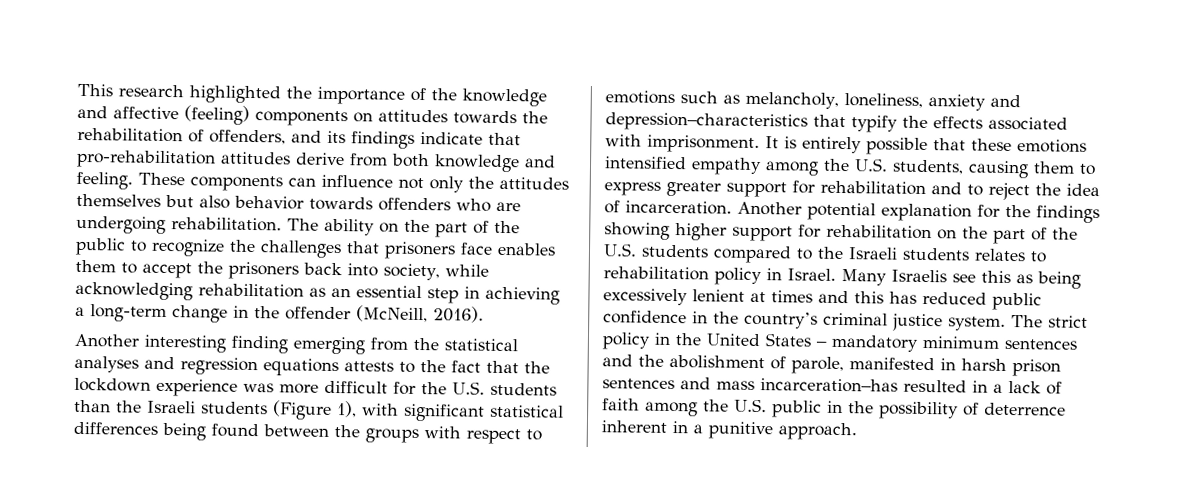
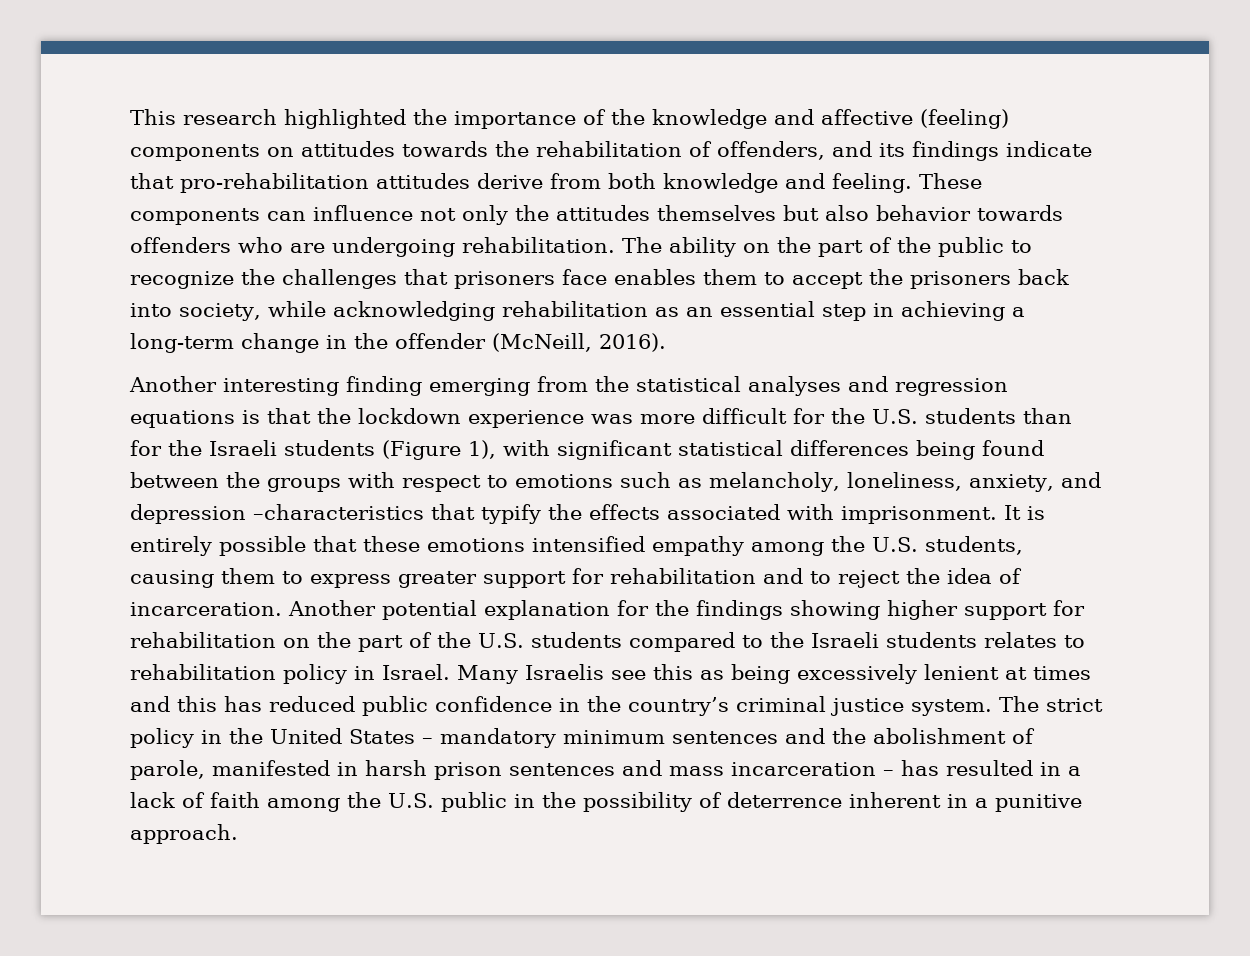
[344,360,481,373] attests to the fact -> [242,410,260,424] is
(111, 406) none -> [130,440,162,456] for
[927,94,1021,111] [605,112,808,132] anxiety and depression–characteristics -> [968,472,1101,492] [130,504,424,524] anxiety, and depression –characteristics
[760,378,898,393] incarceration–has -> [731,760,939,776] incarceration – has

